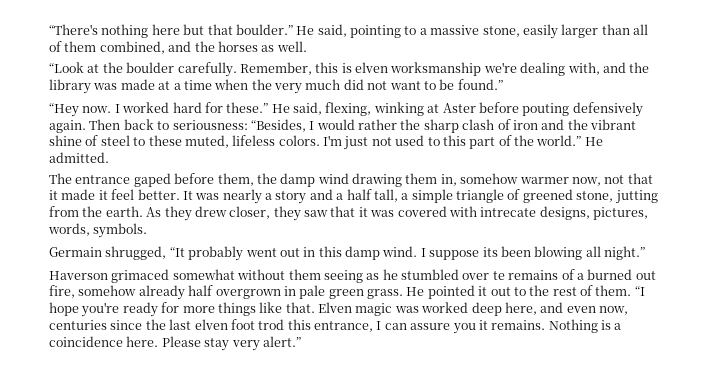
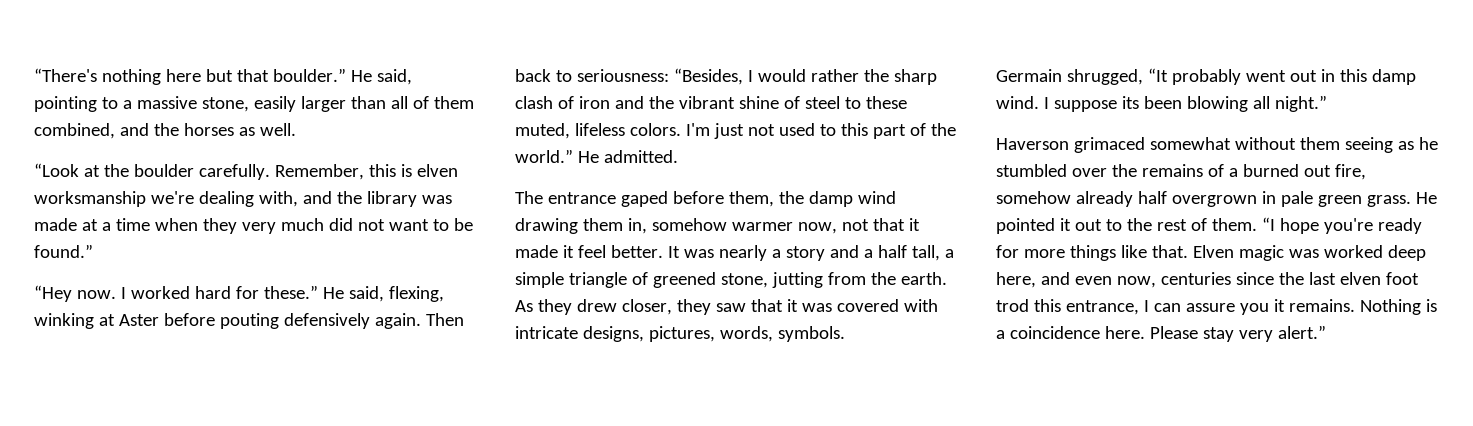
[251,79,272,90] the -> [202,218,237,234] they
[480,207,537,217] intrecate -> [515,326,578,339] intricate
[492,271,505,280] te -> [1111,164,1137,177] the

